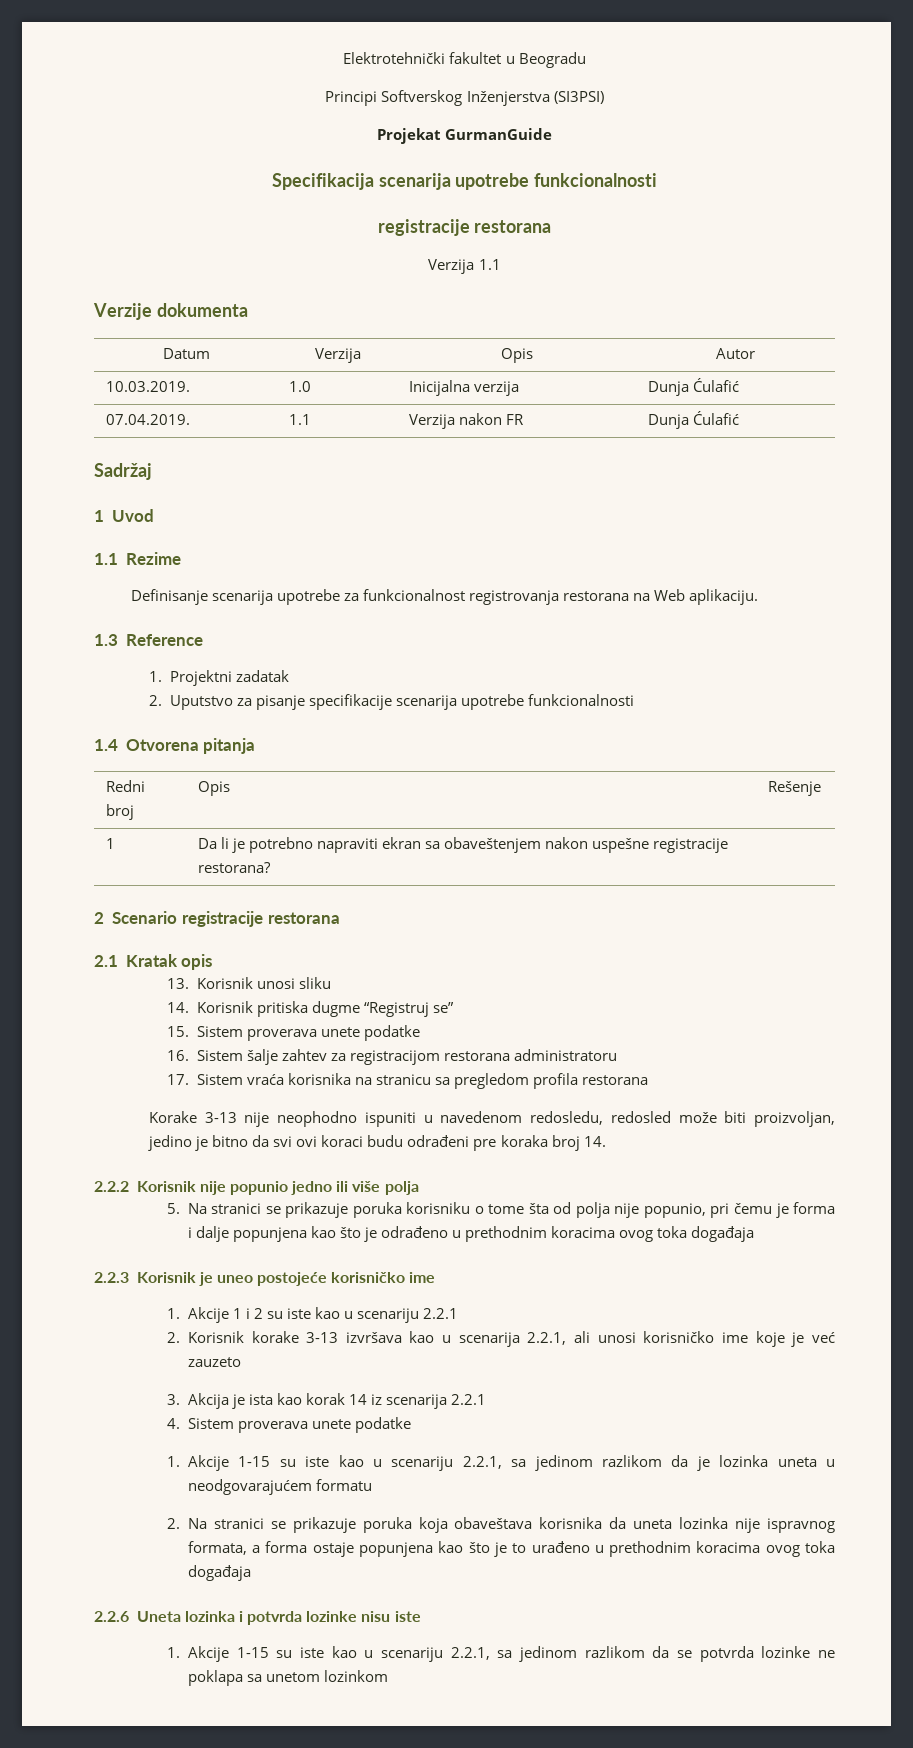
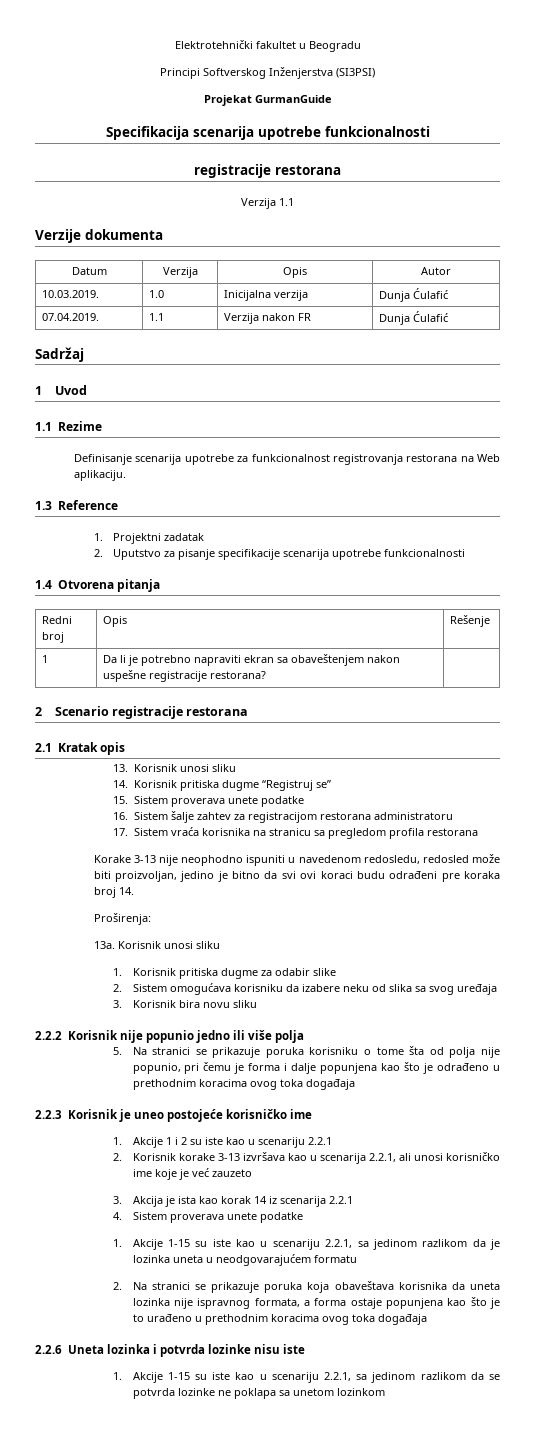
(606, 1141) none -> [93,913,151,925] [93,941,220,949] [113,968,336,979] [113,983,497,995] [113,1000,257,1008] // Proširenja: // 13a. Korisnik unosi sliku // 1. Korisnik pritiska dugme za odabir slike // 2. Sistem omogućava korisniku da izabere neku od slika sa svog uređaja // 3. Korisnik bira novu sliku

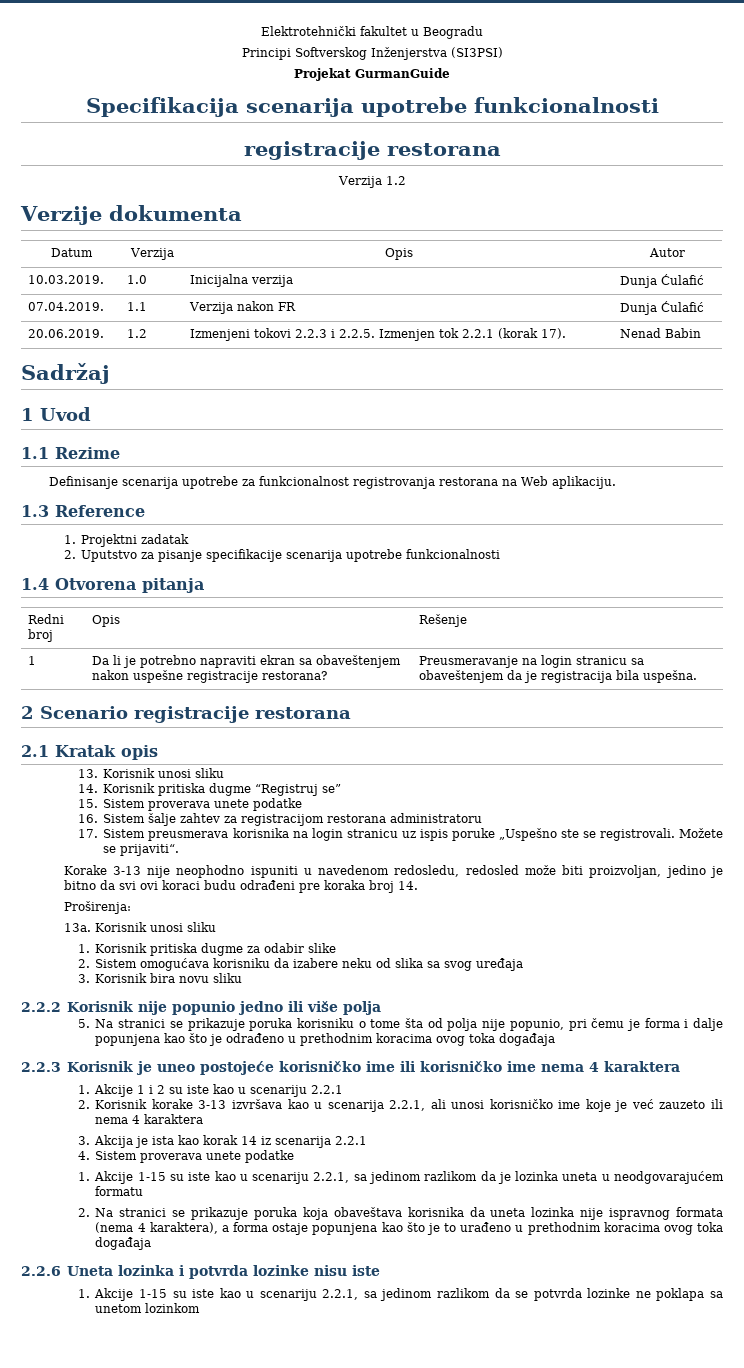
[279,198,294,206] 1.1 -> [385,176,406,185] 1.2
(449, 316) none -> [27,329,104,338] [126,329,147,338] [189,328,566,341] [619,328,701,338] // 20.06.2019. | 1.2 | Izmenjeni tokovi 2.2.3 i 2.2.5. Izmenjen tok 2.2.1 (korak 17). | Nenad Babin
(267, 675) none -> [418,655,644,668] [418,670,697,683] Preusmeravanje na login stranicu sa obaveštenjem da je registracija bila uspešna.
[170,827,199,836] vraća -> [148,831,229,841] preusmerava
[268,828,478,839] stranicu sa pregledom profila restorana -> [311,828,723,841] [103,844,180,856] login stranicu uz ispis poruke „Uspešno ste se registrovali. Možete se prijaviti“.
(313, 1114) none -> [399,1061,680,1072] ili korisničko ime nema 4 karaktera
(252, 1173) none -> [711,1099,724,1109] [95,1114,204,1124] ili nema 4 karaktera
[254,1298,300,1307] formata, -> [676,1207,723,1217] [95,1222,218,1234] formata (nema 4 karaktera),

